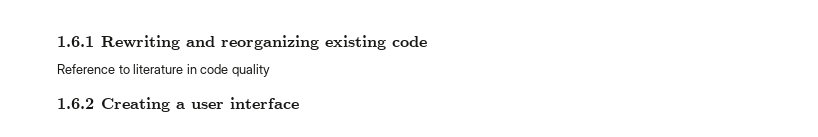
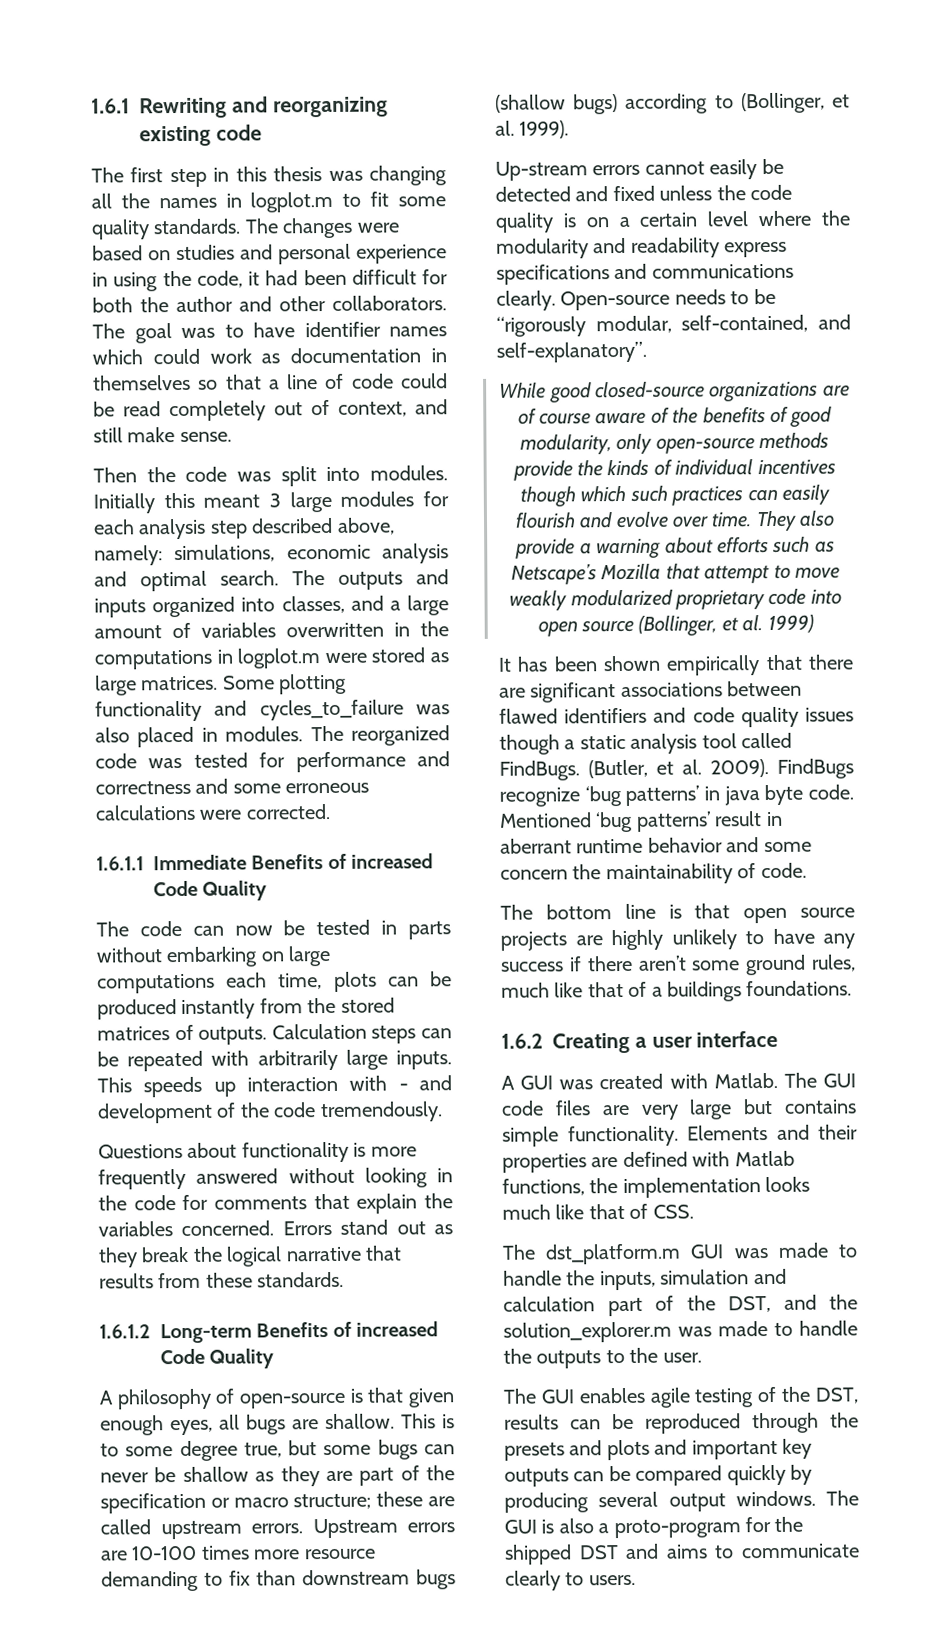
[57,64,270,77] Reference to literature in code quality -> [91,165,447,188] [91,191,446,213] [91,217,400,240] [92,243,447,265] [92,269,448,292] [92,295,447,313] [92,321,447,344] [92,347,448,365] [93,373,448,391] [93,399,448,422] [93,427,232,443] [93,465,449,487] [93,491,450,514] [93,517,395,540] [94,543,449,566] [94,569,449,592] [94,595,449,618] [94,621,449,639] [94,647,449,670] [95,673,348,696] [95,699,450,722] [95,725,450,748] [95,751,450,773] [95,778,370,795] [95,803,331,821] [96,853,434,871] [153,880,268,901] [96,919,451,940] [96,945,332,968] [97,971,452,994] [97,997,395,1020] [97,1023,452,1045] [97,1049,452,1072] [97,1075,452,1098] [97,1101,443,1124] [98,1141,417,1163] [98,1167,453,1190] [98,1193,454,1214] [98,1219,453,1237] [98,1245,402,1268] [99,1271,345,1289] [99,1321,439,1344] [160,1348,275,1369] [99,1387,455,1410] [100,1413,455,1436] [100,1439,455,1462] [100,1465,455,1487] [100,1491,455,1514] [100,1518,455,1540] [101,1545,376,1561] [101,1569,456,1592] [495,92,850,115] [495,120,570,139] [495,158,784,181] [495,184,792,202] [495,210,851,233] [496,237,788,259] [496,263,794,285] [496,288,776,311] [496,314,851,337] [496,341,647,363] [499,381,850,404] [517,406,833,428] [519,432,830,455] [512,459,836,481] [520,484,830,508] [514,510,836,532] [515,536,835,560] [511,563,840,585] [509,588,842,611] [537,614,814,637] [498,654,854,676] [499,680,803,703] [499,706,854,728] [499,732,792,755] [499,758,854,781] [499,784,854,807] [499,811,783,833] [500,837,812,854] [500,862,807,885] [500,903,855,924] [500,928,855,951] [501,954,856,976] [501,980,853,1002] The first step in this thesis was changing all the names in logplot.m to fit some quality standards. The changes were based on studies and personal experience in using the code, it had been difficult for both the author and other collaborators. The goal was to have identifier names which could work as documentation in themselves so that a line of code could be read completely out of context, and still make sense. // Then the code was split into modules. Initially this meant 3 large modules for each analysis step described above, namely: simulations, economic analysis and optimal search. The outputs and inputs organized into classes, and a large amount of variables overwritten in the computations in logplot.m were stored as large matrices. Some plotting functionality and cycles_to_failure was also placed in modules. The reorganized code was tested for performance and correctness and some erroneous calculations were corrected. // 1.6.1.1 Immediate Benefits of increased Code Quality // The code can now be tested in parts without embarking on large computations each time, plots can be produced instantly from the stored matrices of outputs. Calculation steps can be repeated with arbitrarily large inputs. This speeds up interaction with - and development of the code tremendously. // Questions about functionality is more frequently answered without looking in the code for comments that explain the variables concerned. Errors stand out as they break the logical narrative that results from these standards. // 1.6.1.2 Long-term Benefits of increased Code Quality // A philosophy of open-source is that given enough eyes, all bugs are shallow. This is to some degree true, but some bugs can never be shallow as they are part of the specification or macro structure; these are called upstream errors. Upstream errors are 10-100 times more resource demanding to fix than downstream bugs (shallow bugs) according to (Bollinger, et al. 1999). // Up-stream errors cannot easily be detected and fixed unless the code quality is on a certain level where the modularity and readability express specifications and communications clearly. Open-source needs to be “rigorously modular, self-contained, and self-explanatory”. // While good closed-source organizations are of course aware of the benefits of good modularity, only open-source methods provide the kinds of individual incentives though which such practices can easily flourish and evolve over time. They also provide a warning about efforts such as Netscape’s Mozilla that attempt to move weakly modularized proprietary code into open source (Bollinger, et al. 1999) // It has been shown empirically that there are significant associations between flawed identifiers and code quality issues though a static analysis tool called FindBugs. (Butler, et al. 2009). FindBugs recognize ‘bug patterns’ in java byte code. Mentioned ‘bug patterns’ result in aberrant runtime behavior and some concern the maintainability of code. // The bottom line is that open source projects are highly unlikely to have any success if there aren’t some ground rules, much like that of a buildings foundations.
(299, 103) none -> [501,1072,856,1090] [501,1098,857,1120] [502,1124,858,1147] [502,1150,795,1173] [502,1176,811,1199] [502,1203,694,1220] [502,1242,858,1265] [503,1268,787,1291] [503,1294,859,1317] [503,1320,858,1343] [503,1347,702,1369] [503,1386,860,1408] [504,1412,859,1434] [504,1438,812,1461] [504,1464,812,1487] [504,1490,859,1513] [504,1516,804,1539] [504,1543,860,1565] [505,1570,636,1591] // A GUI was created with Matlab. The GUI code files are very large but contains simple functionality. Elements and their properties are defined with Matlab functions, the implementation looks much like that of CSS. // The dst_platform.m GUI was made to handle the inputs, simulation and calculation part of the DST, and the solution_explorer.m was made to handle the outputs to the user. // The GUI enables agile testing of the DST, results can be reproduced through the presets and plots and important key outputs can be compared quickly by producing several output windows. The GUI is also a proto-program for the shipped DST and aims to communicate clearly to users.

